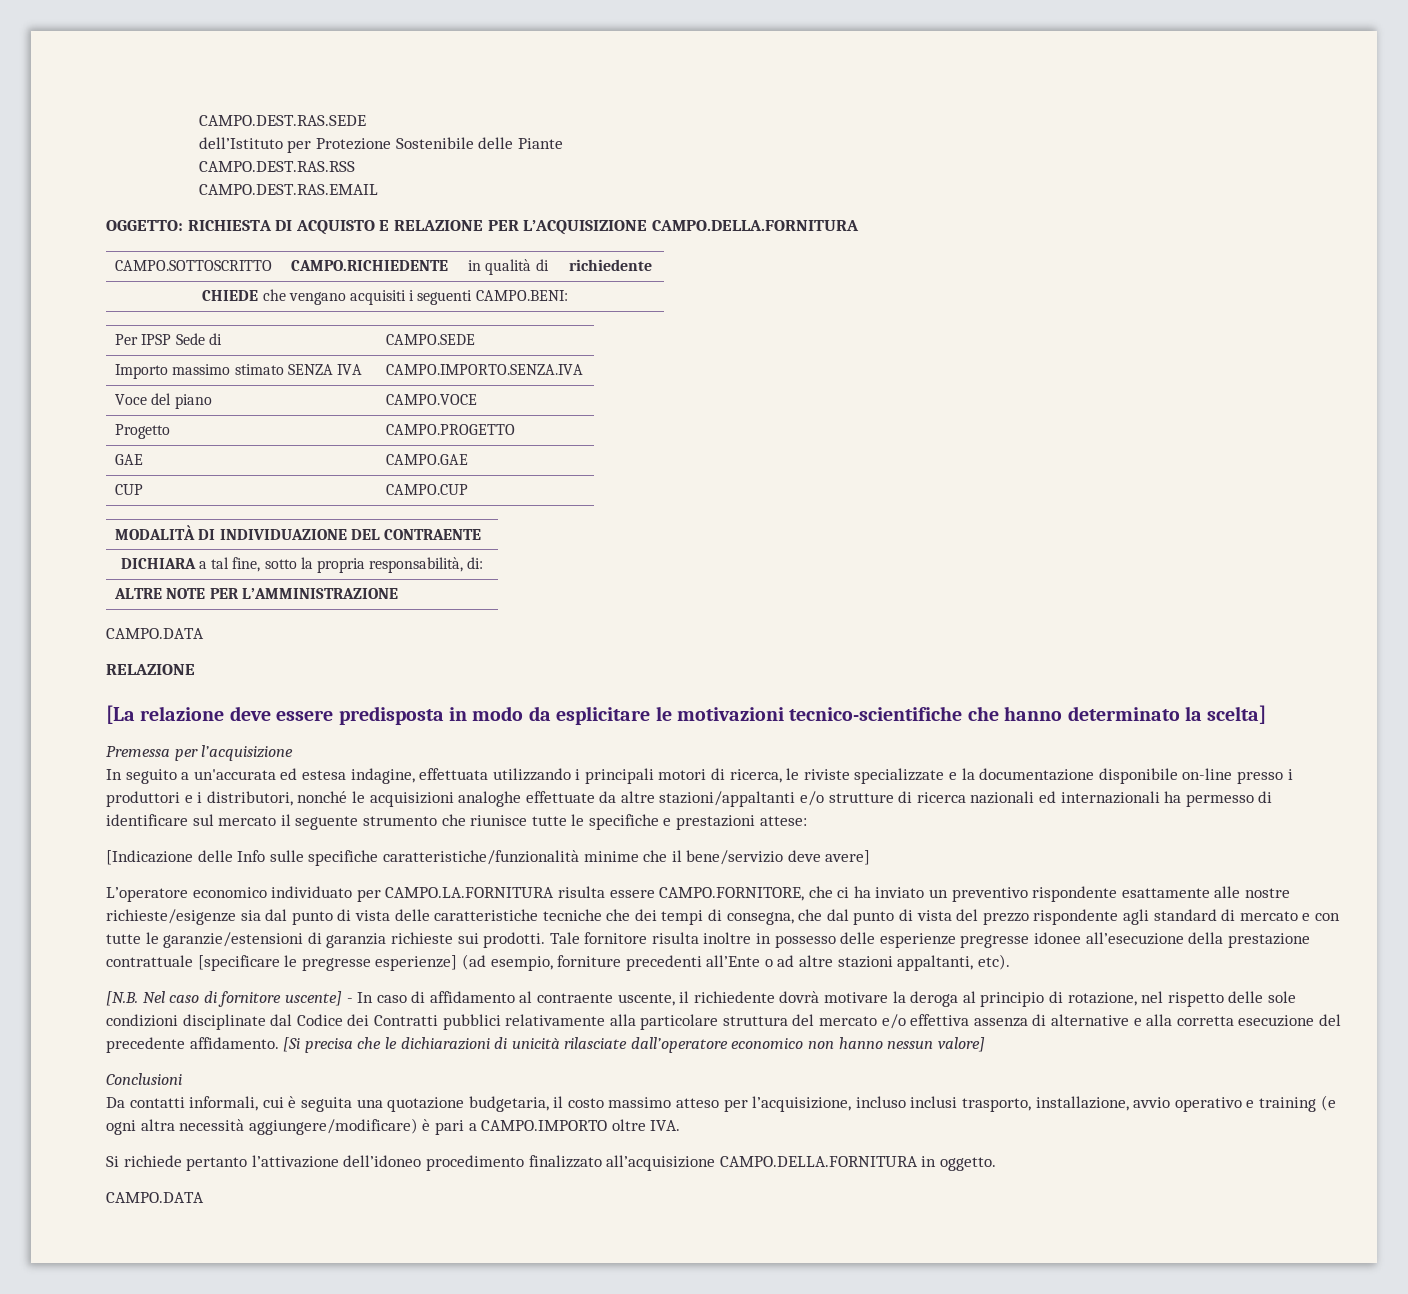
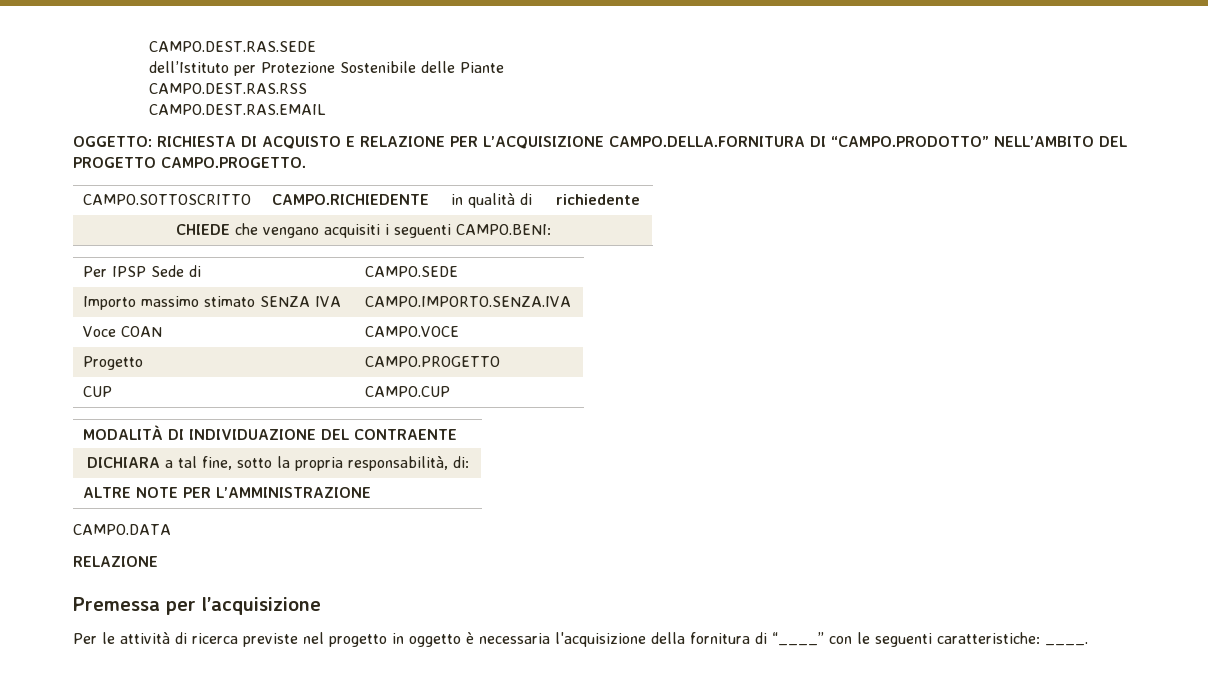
(859, 225) none -> [809,136,1127,147] [73,157,306,168] DI “CAMPO.PRODOTTO” NELL’AMBITO DEL PROGETTO CAMPO.PROGETTO.
[151,393,212,409] del piano -> [121,326,163,337] COAN
[115,454,144,465] [386,454,469,465] // GAE | CAMPO.GAE -> (501, 361) none
[106,705,1267,725] [106,745,294,761] [106,768,1293,784] [106,791,1273,807] [106,814,807,830] [106,850,871,866] [106,886,1291,902] [106,909,1340,925] [106,932,1310,948] [106,954,1010,971] [106,991,1296,1007] [106,1014,1341,1030] [106,1037,985,1053] [106,1073,182,1085] [106,1095,1336,1112] [106,1118,681,1135] [106,1155,996,1171] [106,1192,204,1203] [La relazione deve essere predisposta in modo da esplicitare le motivazioni tecnico-scientifiche che hanno determinato la scelta] // Premessa per l’acquisizione // In seguito a un'accurata ed estesa indagine, effettuata utilizzando i principali motori di ricerca, le riviste specializzate e la documentazione disponibile on-line presso i produttori e i distributori, nonché le acquisizioni analoghe effettuate da altre stazioni/appaltanti e/o strutture di ricerca nazionali ed internazionali ha permesso di identificare sul mercato il seguente strumento che riunisce tutte le specifiche e prestazioni attese: // [Indicazione delle Info sulle specifiche caratteristiche/funzionalità minime che il bene/servizio deve avere] // L’operatore economico individuato per CAMPO.LA.FORNITURA risulta essere CAMPO.FORNITORE, che ci ha inviato un preventivo rispondente esattamente alle nostre richieste/esigenze sia dal punto di vista delle caratteristiche tecniche che dei tempi di consegna, che dal punto di vista del prezzo rispondente agli standard di mercato e con tutte le garanzie/estensioni di garanzia richieste sui prodotti. Tale fornitore risulta inoltre in possesso delle esperienze pregresse idonee all’esecuzione della prestazione contrattuale [specificare le pregresse esperienze] (ad esempio, forniture precedenti all’Ente o ad altre stazioni appaltanti, etc). // [N.B. Nel caso di fornitore uscente] - In caso di affidamento al contraente uscente, il richiedente dovrà motivare la deroga al principio di rotazione, nel rispetto delle sole condizioni disciplinate dal Codice dei Contratti pubblici relativamente alla particolare struttura del mercato e/o effettiva assenza di alternative e alla corretta esecuzione del precedente affidamento. [Si precisa che le dichiarazioni di unicità rilasciate dall’operatore economico non hanno nessun valore] // Conclusioni // Da contatti informali, cui è seguita una quotazione budgetaria, il costo massimo atteso per l’acquisizione, incluso inclusi trasporto, installazione, avvio operativo e training (e ogni altra necessità aggiungere/modificare) è pari a CAMPO.IMPORTO oltre IVA. // Si richiede pertanto l’attivazione dell’idoneo procedimento finalizzato all’acquisizione CAMPO.DELLA.FORNITURA in oggetto. // CAMPO.DATA -> [73,597,321,615] [73,632,1088,647] Premessa per l’acquisizione // Per le attività di ricerca previste nel progetto in oggetto è necessaria l'acquisizione della fornitura di “____” con le seguenti caratteristiche: ____.

